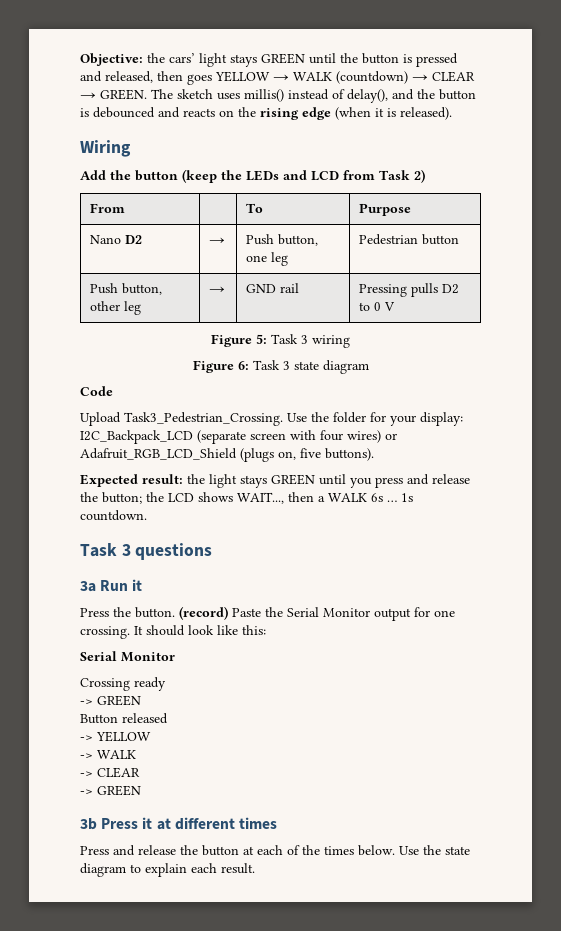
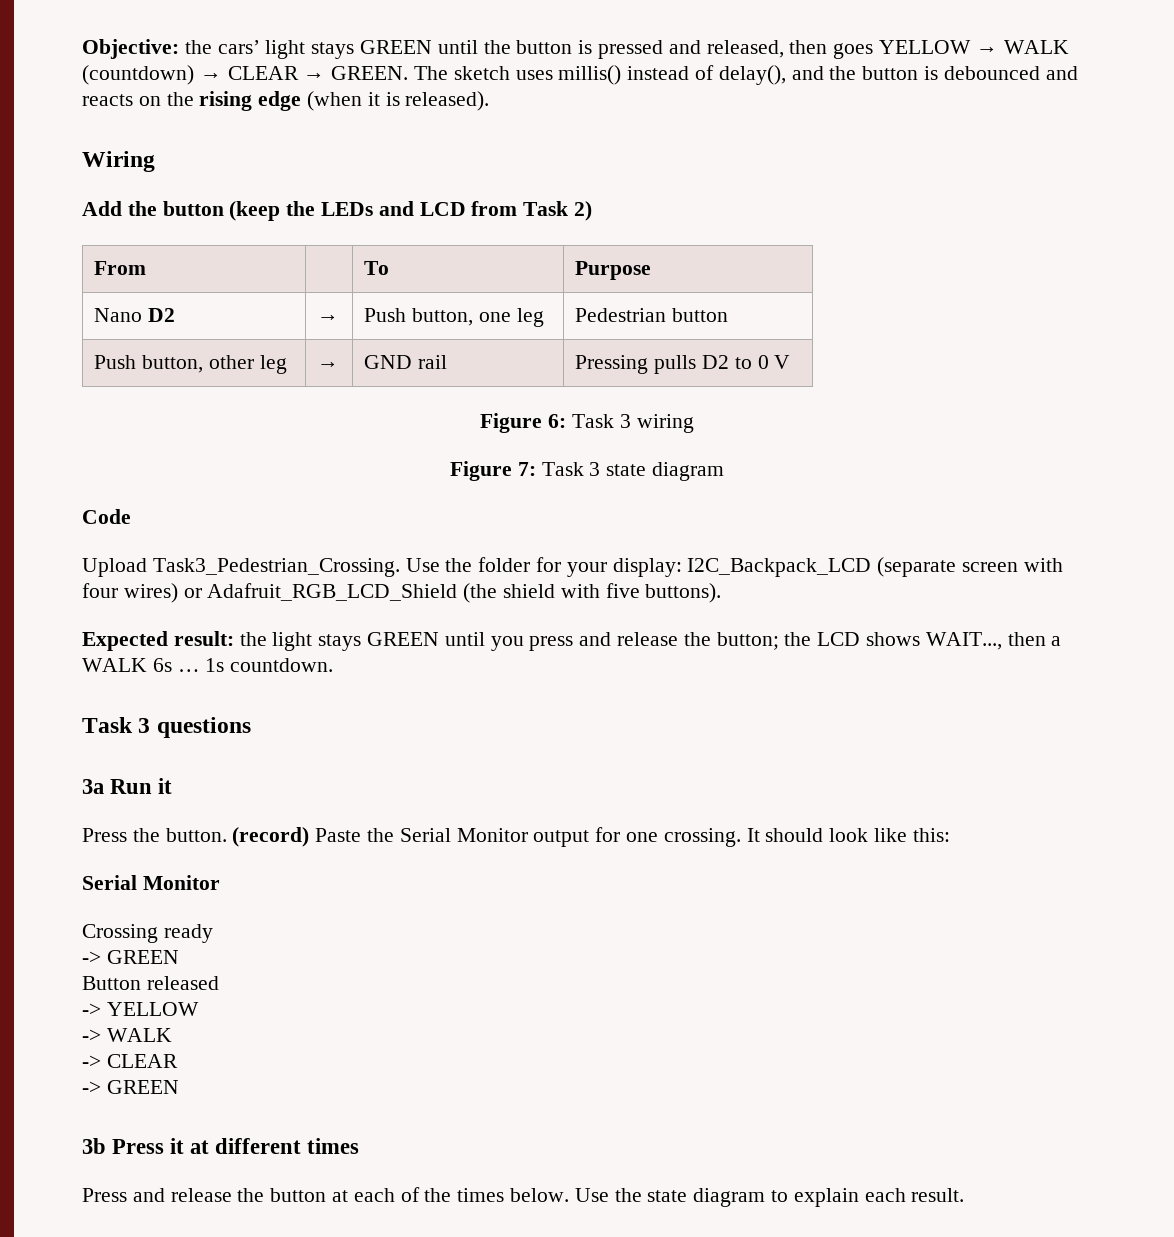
[256,334,267,344] 5: -> [548,414,567,428] 6:
[237,361,249,370] 6: -> [517,462,536,476] 7:
[240,448,296,462] (plugs on, -> [463,583,600,603] (the shield with

